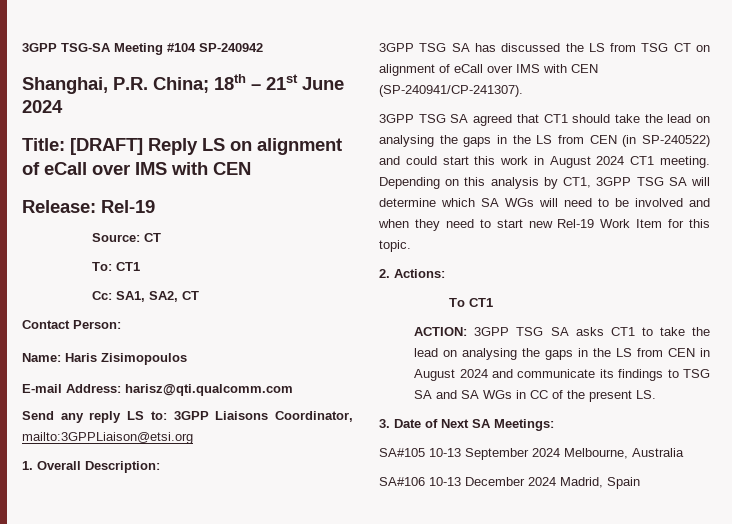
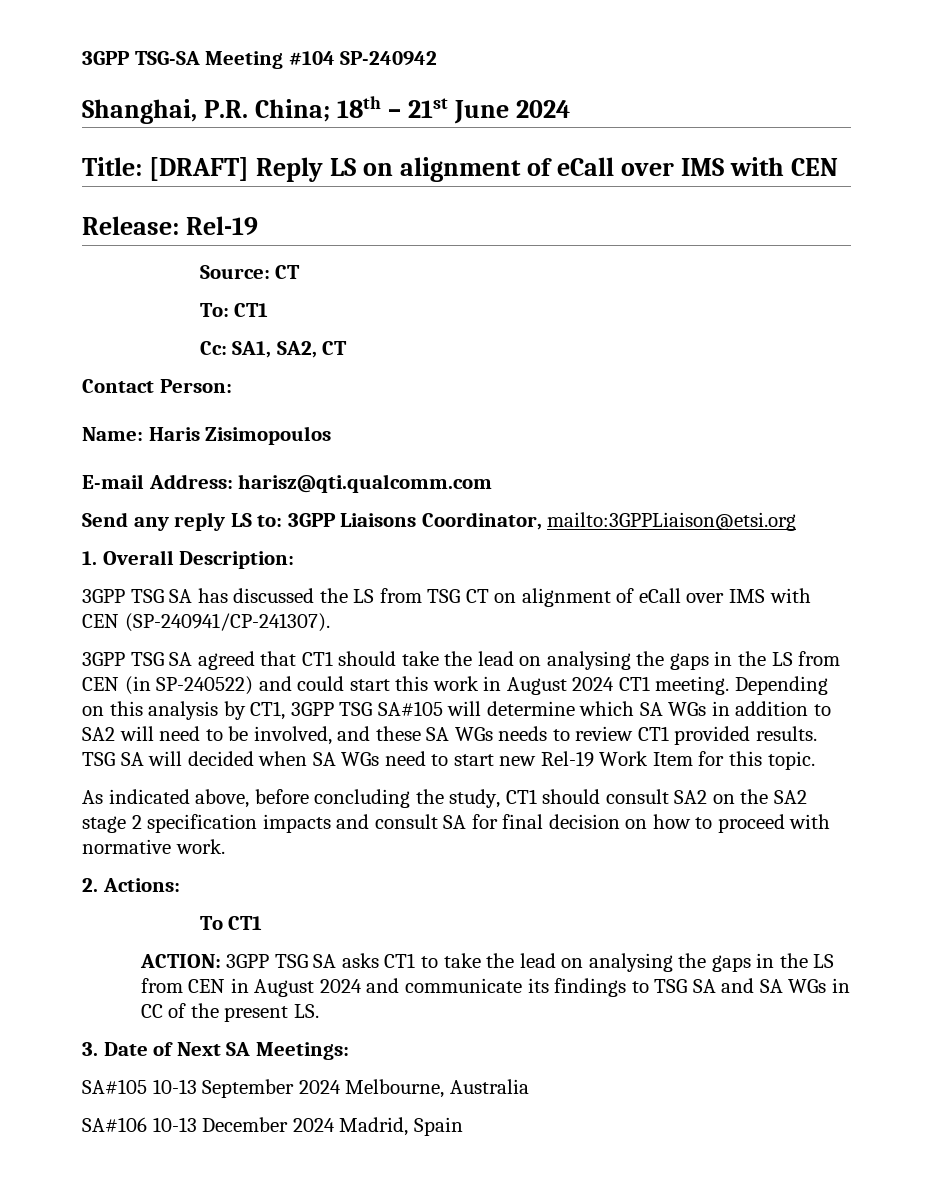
[668,177,687,186] SA -> [377,701,443,716] SA#105
[539,198,710,207] [378,219,440,231] will need to be involved and when they -> [711,701,832,716] [82,726,818,745] [82,751,380,766] in addition to SA2 will need to be involved, and these SA WGs needs to review CT1 provided results. TSG SA will decided when SA WGs
(411, 246) none -> [82,789,807,808] [82,814,831,833] [82,839,225,854] // As indicated above, before concluding the study, CT1 should consult SA2 on the SA2 stage 2 specification impacts and consult SA for final decision on how to proceed with normative work.

